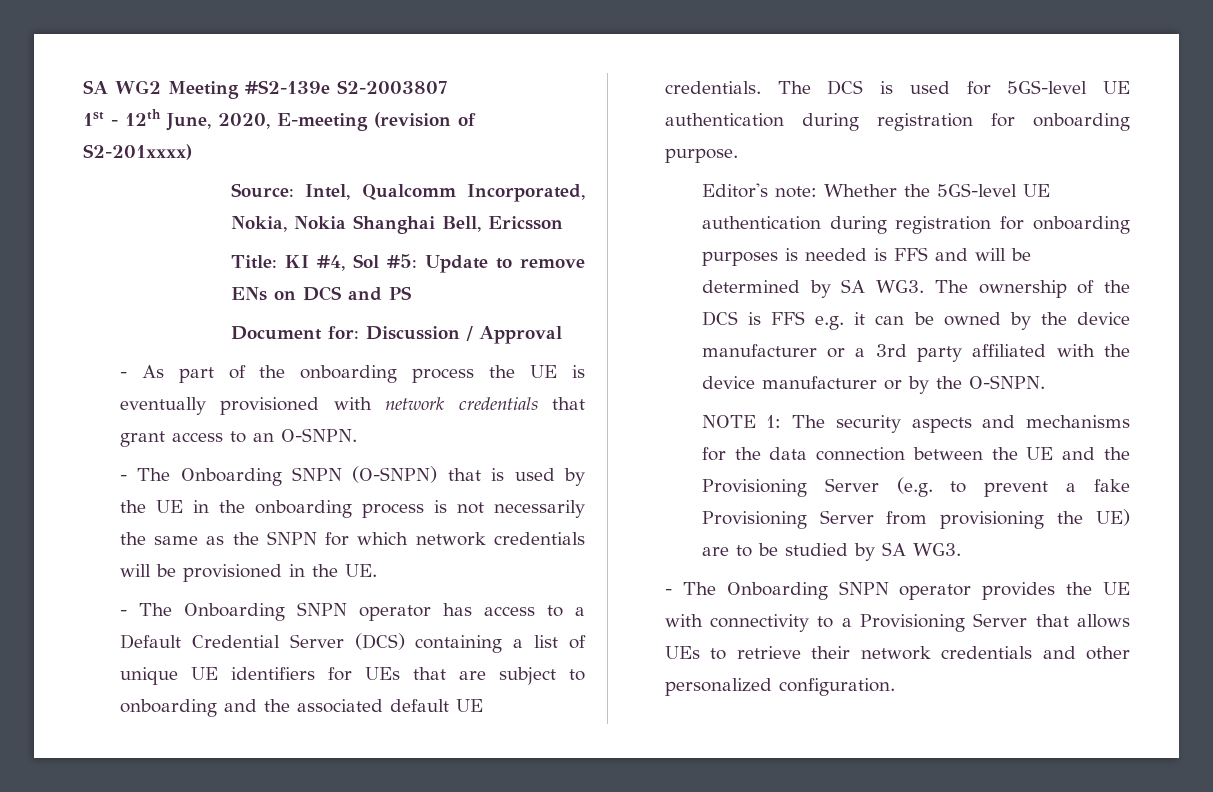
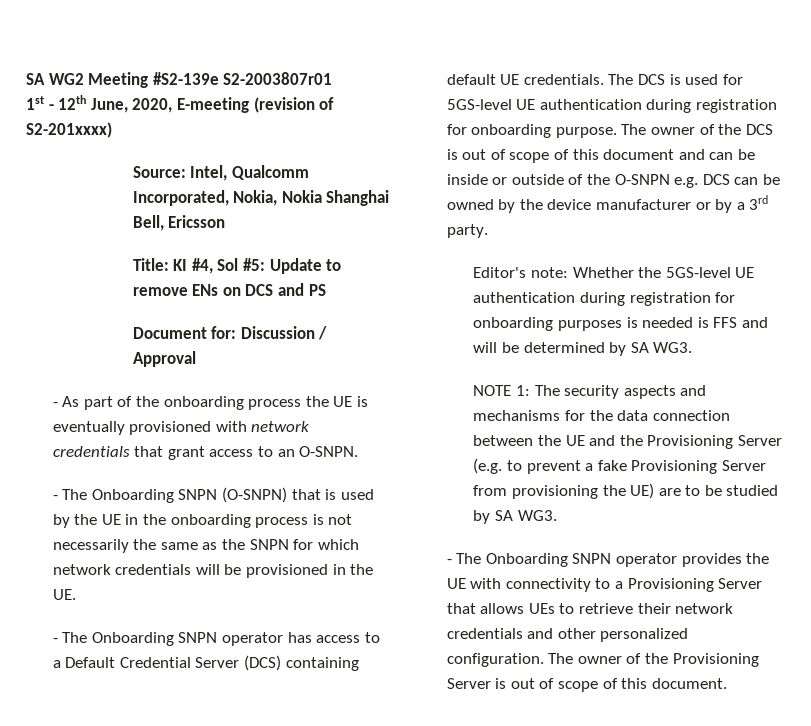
[337,80,447,94] S2-2003807 -> [223,72,333,85] S2-2003807r01
[513,635,586,649] [119,667,585,685] [119,699,383,717] a list of unique UE identifiers for UEs that are subject to onboarding and the associated -> (359, 664) none
(738, 155) none -> [621,124,773,135] [446,149,755,163] [446,174,780,188] [446,195,769,213] [446,224,488,238] The owner of the DCS is out of scope of this document and can be inside or outside of the O-SNPN e.g. DCS can be owned by the device manufacturer or by a 3rd party.
[934,280,1130,298] [701,311,1130,330] [701,344,1130,362] [701,375,1045,394] The ownership of the DCS is FFS e.g. it can be owned by the device manufacturer or a 3rd party affiliated with the device manufacturer or by the O-SNPN. -> (693, 347) none
(895, 687) none -> [548,653,759,667] [446,678,727,692] The owner of the Provisioning Server is out of scope of this document.

